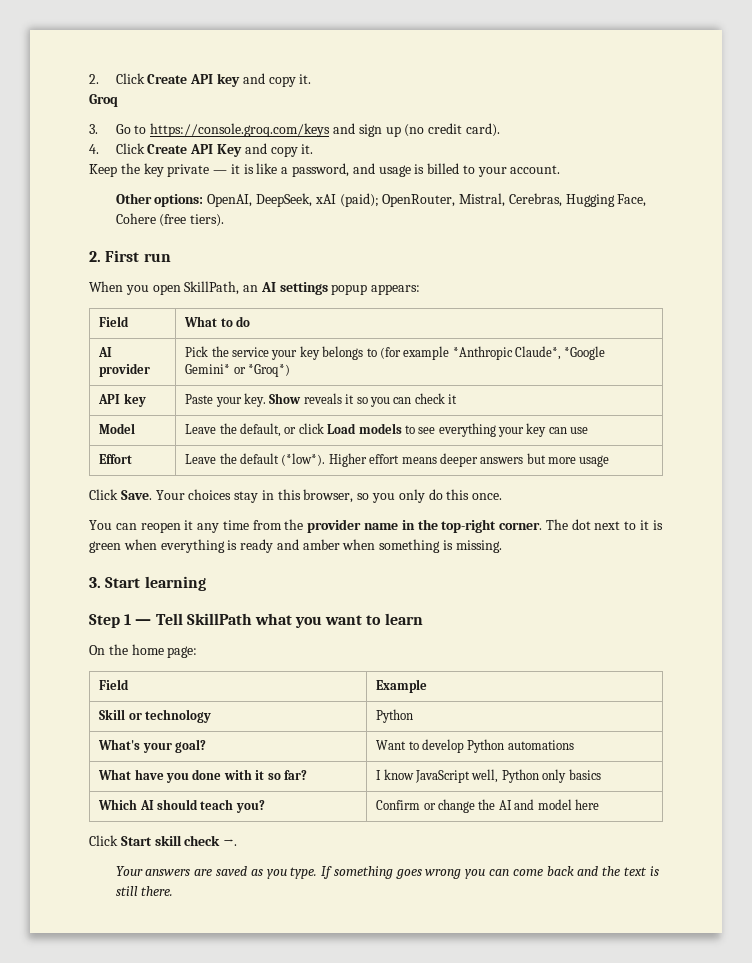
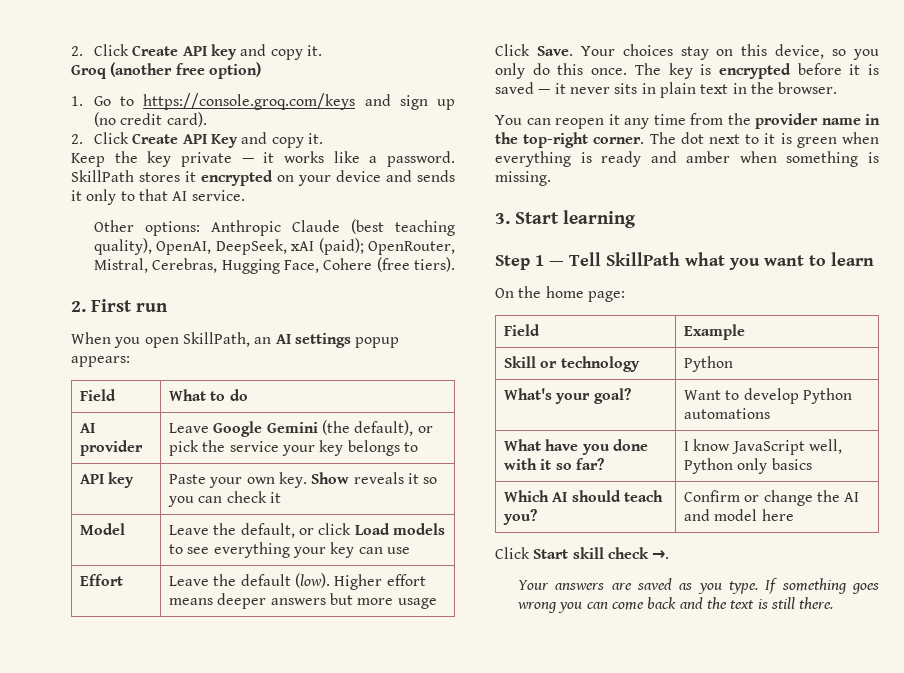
[89,124,98,134] // 3. -> [110,62,261,79] [71,96,83,106] (another free option) // 1.
[89,144,99,154] 4. -> [71,134,83,144] 2.
[243,164,254,174] is -> [284,151,324,163] works
[292,163,561,177] [115,193,204,207] password, and usage is billed to your account. // Other options: -> [387,151,455,167] [71,170,455,186] [71,189,245,205] [94,219,456,236] [94,238,153,255] password. SkillPath stores it encrypted on your device and sends it only to that AI service. // Other options: Anthropic Claude (best teaching quality),
[185,346,209,357] Pick -> [169,420,433,437] [169,440,200,456] Leave Google Gemini (the default), or pick
[379,346,606,360] [185,364,291,377] (for example *Anthropic Claude*, *Google Gemini* or *Groq*) -> (419, 447) none
(242, 402) none -> [246,477,275,484] own
[281,453,326,466] (*low*). -> [295,573,331,588] (low).
[261,489,354,503] in this browser, -> [716,44,825,59] on this device,
(503, 496) none -> [634,63,879,79] [495,82,838,98] The key is encrypted before it is saved — it never sits in plain text in the browser.

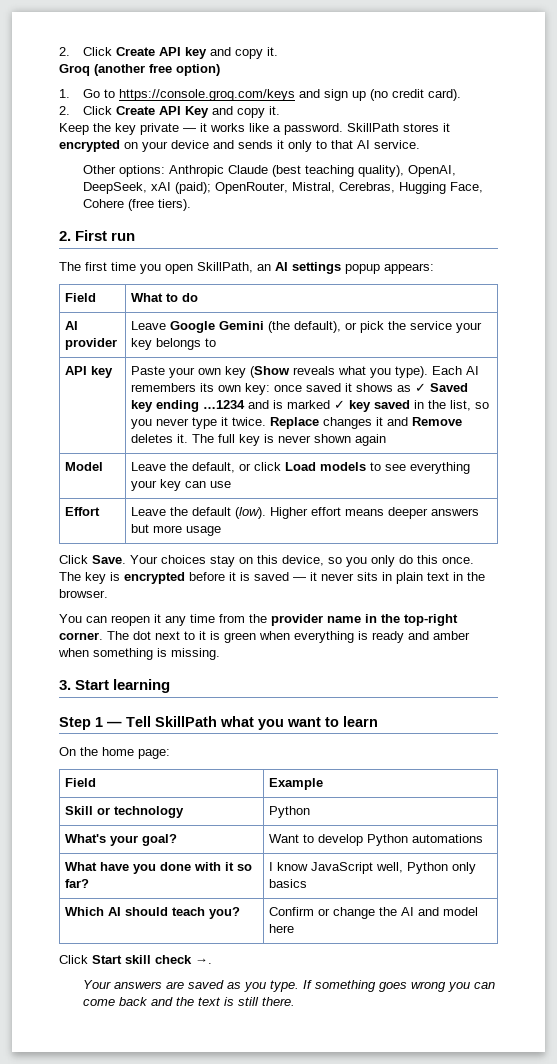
[71,332,111,344] When -> [59,262,136,271] The first time
[279,472,438,488] [168,491,282,507] key. Show reveals it so you can check it -> [224,366,479,378] [130,383,468,395] [130,400,489,412] [130,417,462,429] [130,434,386,446] key (Show reveals what you type). Each AI remembers its own key: once saved it shows as ✓ Saved key ending …1234 and is marked ✓ key saved in the list, so you never type it twice. Replace changes it and Remove deletes it. The full key is never shown again

